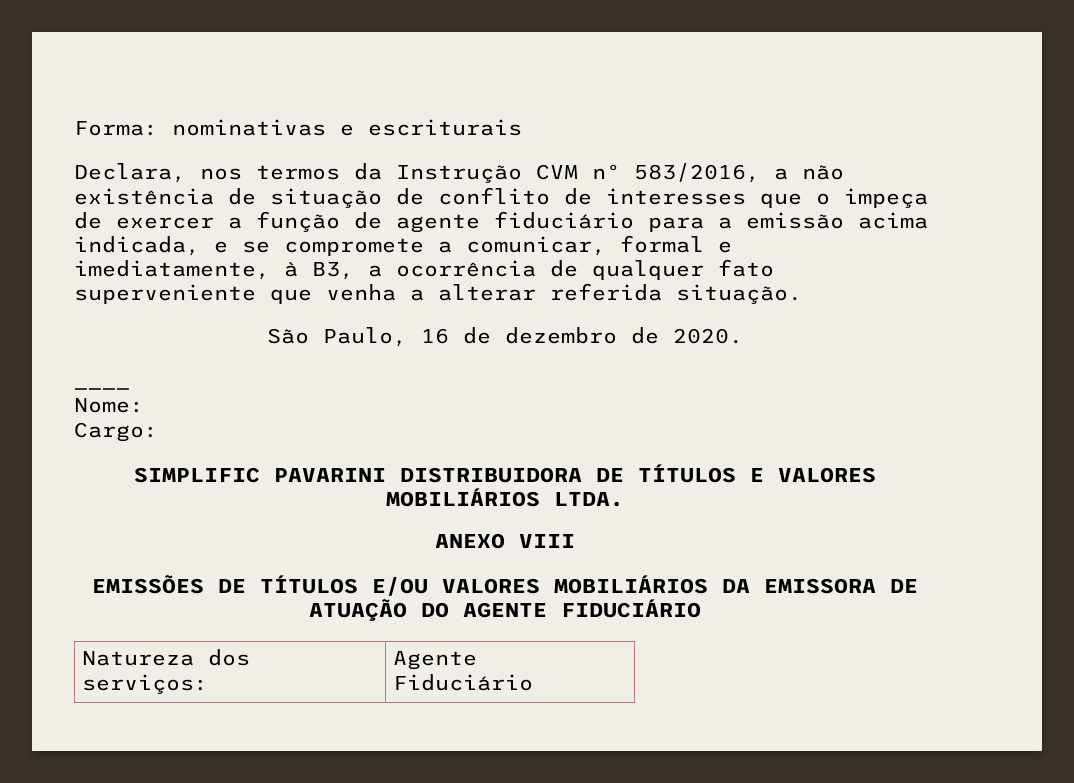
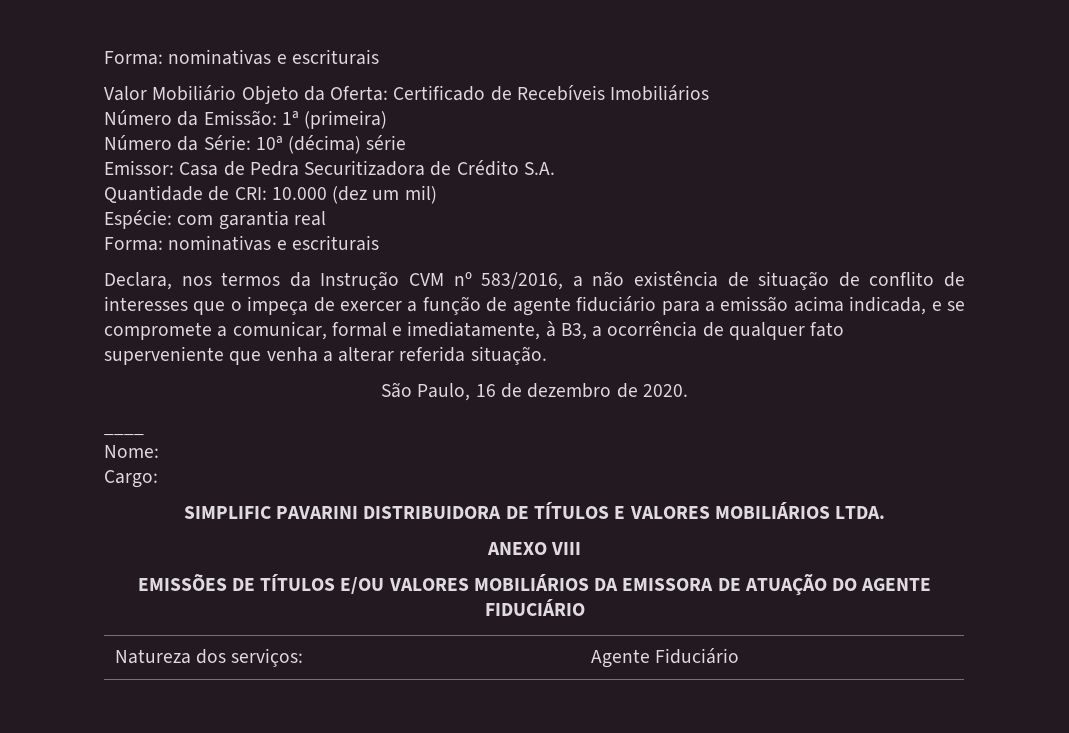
[74,119,522,136] Forma: nominativas e escriturais -> [104,49,379,65] [104,85,710,104] [104,110,388,129] [104,135,407,154] [104,160,555,176] [104,185,437,204] [104,210,326,230] [104,235,379,251] Forma: nominativas e escriturais // Valor Mobiliário Objeto da Oferta: Certificado de Recebíveis Imobiliários // Número da Emissão: 1ª (primeira) // Número da Série: 10ª (décima) série // Emissor: Casa de Pedra Securitizadora de Crédito S.A. // Quantidade de CRI: 10.000 (dez um mil) // Espécie: com garantia real // Forma: nominativas e escriturais

